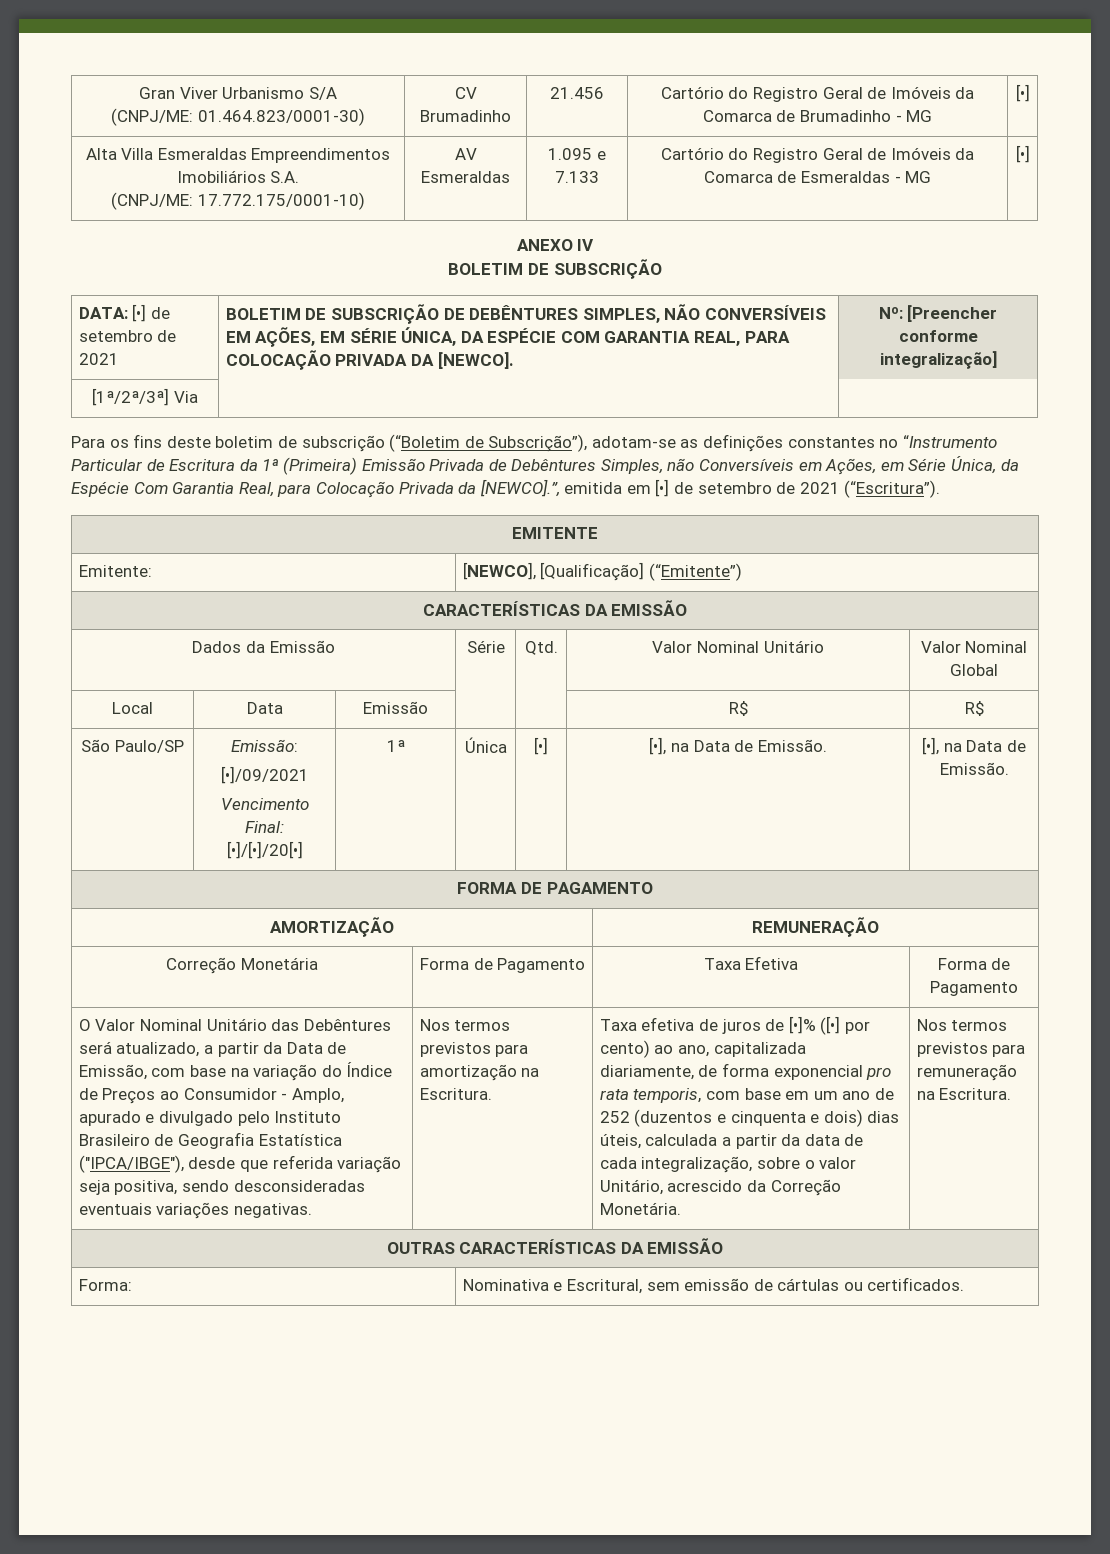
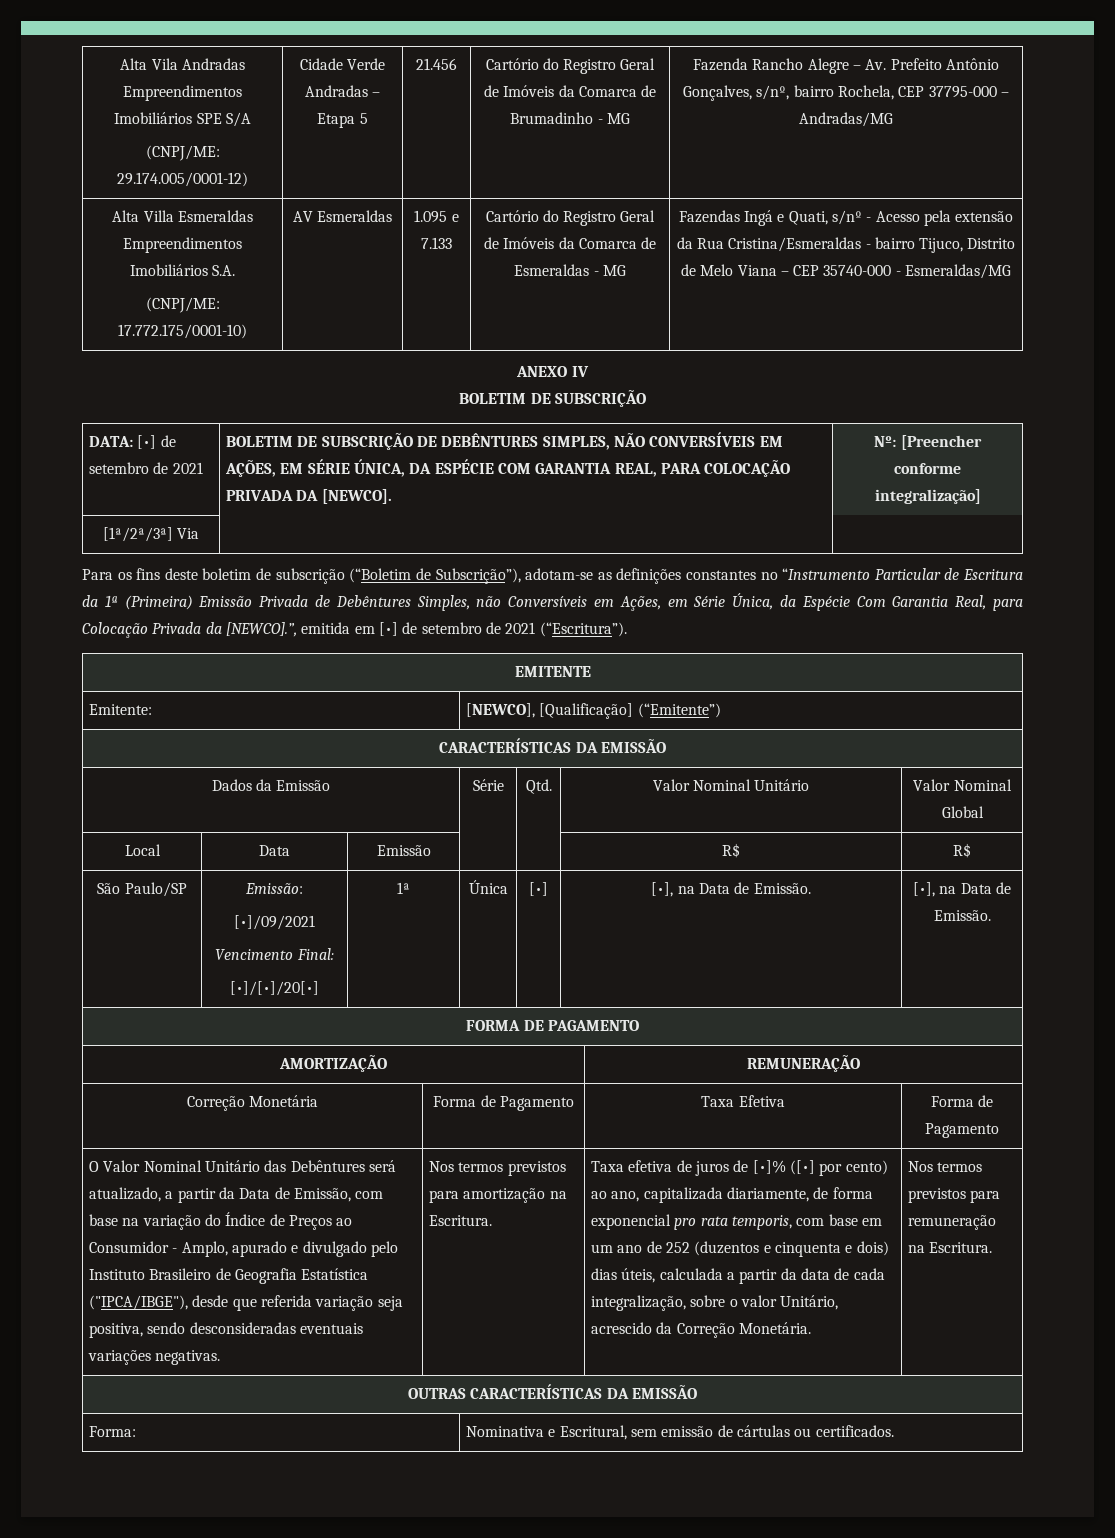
[139,87,337,100] [111,108,365,126] [454,87,477,99] [420,110,511,122] Gran Viver Urbanismo S/A // (CNPJ/ME: 01.464.823/0001-30) | CV Brumadinho -> [120,58,245,70] [123,85,242,101] [114,112,251,127] [145,145,220,161] [117,172,248,187] [299,58,386,70] [304,85,381,97] [317,113,368,128] Alta Vila Andradas Empreendimentos Imobiliários SPE S/A // (CNPJ/ME: 29.174.005/0001-12) | Cidade Verde Andradas – Etapa 5
[1015,84,1030,102] [•] -> [693,58,999,74] [683,85,1009,101] [799,112,893,127] Fazenda Rancho Alegre – Av. Prefeito Antônio Gonçalves, s/nº, bairro Rochela, CEP 37795-000 – Andradas/MG
[1015,145,1030,163] [•] -> [678,210,1014,226] [676,237,1016,253] [680,264,1012,279] Fazendas Ingá e Quati, s/nº - Acesso pela extensão da Rua Cristina/Esmeraldas - bairro Tijuco, Distrito de Melo Viana – CEP 35740-000 - Esmeraldas/MG

